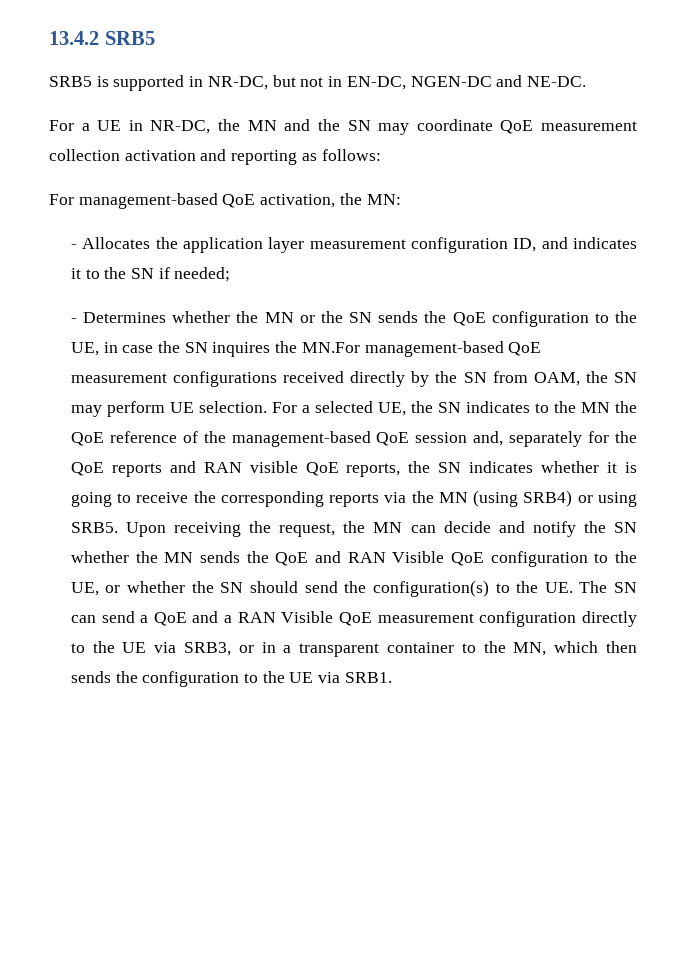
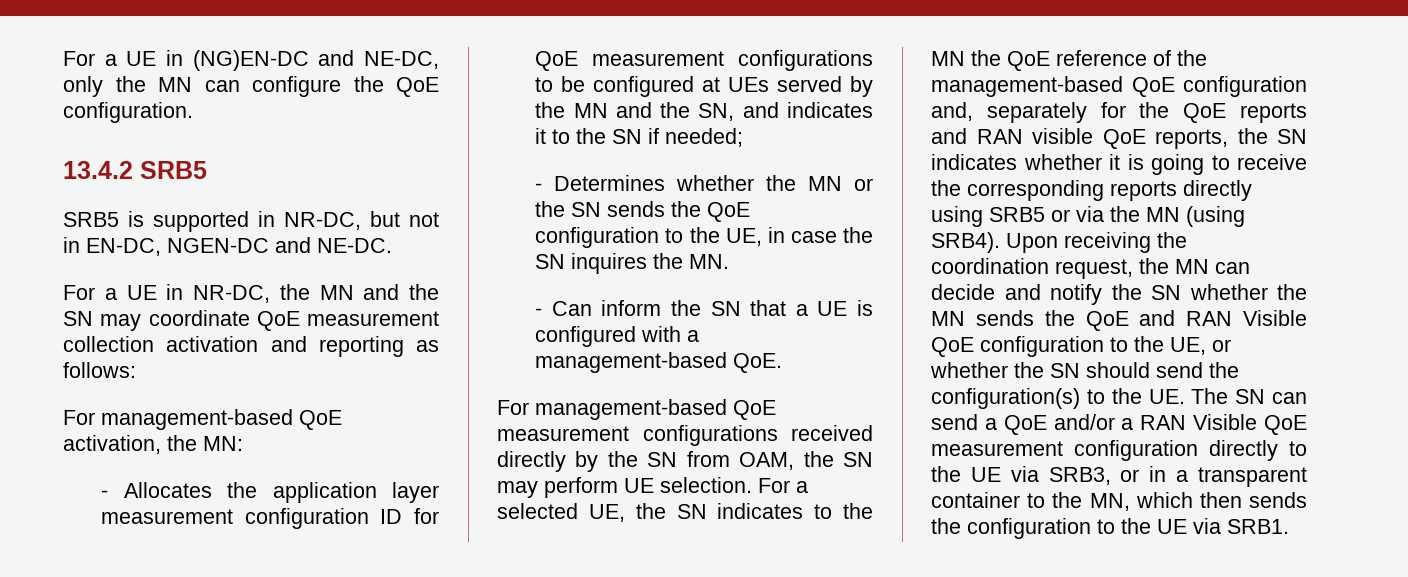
(49, 38) none -> [63,50,439,71] [63,76,439,97] [63,102,193,123] For a UE in (NG)EN-DC and NE-DC, only the MN can configure the QoE configuration. //
[513,238,537,252] ID, -> [380,508,439,524] [535,50,873,71] [535,76,873,97] [535,102,735,121] ID for QoE measurement configurations to be configured at UEs served by the MN and the SN,
[301,342,360,353] MN.For -> [689,254,730,269] [535,300,873,316] [535,326,700,347] [535,352,783,373] [497,400,529,415] MN. // - Can inform the SN that a UE is configured with a management-based QoE. // For
[415,432,468,443] session -> [1183,76,1307,97] configuration
[384,490,637,507] [70,522,118,533] via the MN (using SRB4) or using SRB5. -> [1183,180,1252,201] [931,206,1245,227] [931,232,1000,253] directly using SRB5 or via the MN (using SRB4).
(272, 527) none -> [931,258,1049,274] coordination
[192,611,219,623] and -> [1053,414,1115,430] and/or

